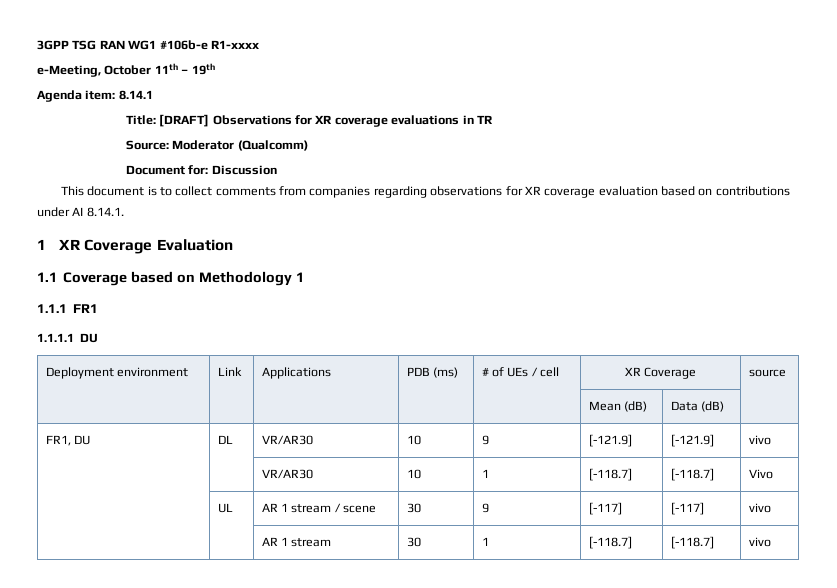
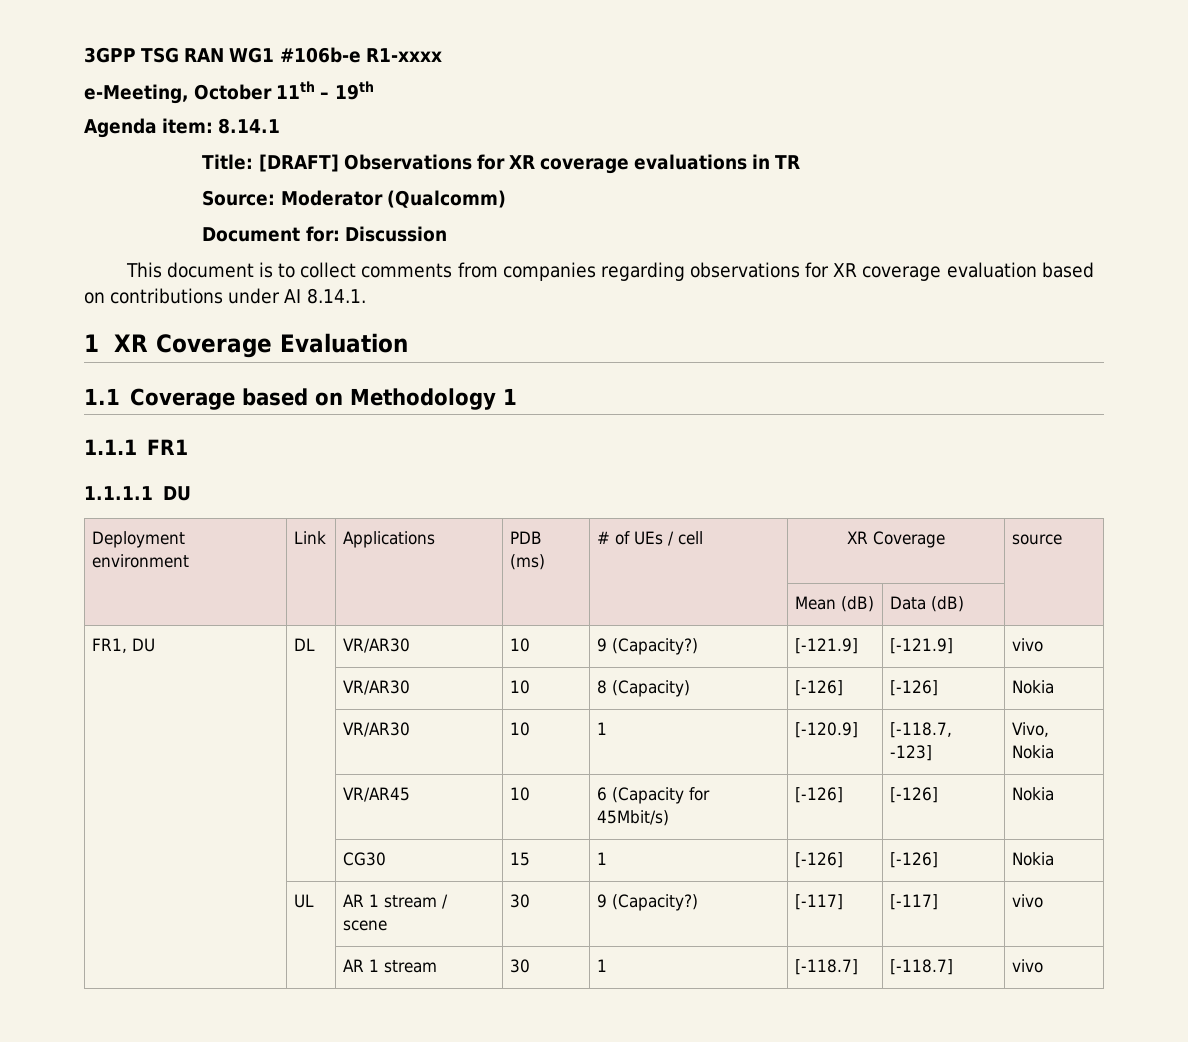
(489, 440) none -> [612,638,699,655] (Capacity?)
[481,469,489,478] [588,468,632,481] [670,468,714,481] [748,469,773,479] 1 | [-118.7] | [-118.7] | Vivo -> [597,680,691,697] [795,680,844,696] [890,680,939,696] [1012,680,1055,694] [343,722,411,737] [510,722,531,736] [597,722,608,735] [795,722,859,738] [890,722,953,738] [890,745,933,761] [1012,722,1050,737] [1012,745,1055,759] [343,787,411,802] [510,787,531,801] [597,787,711,804] [597,810,670,826] [795,787,844,803] [890,787,939,803] [1012,787,1055,801] [343,852,387,866] [510,852,531,866] [597,852,608,865] [795,852,844,868] [890,852,939,868] [1012,852,1055,866] 8 (Capacity) | [-126] | [-126] | Nokia // | | VR/AR30 | 10 | 1 | [-120.9] | [-118.7, -123] | Vivo, Nokia // | | VR/AR45 | 10 | 6 (Capacity for 45Mbit/s) | [-126] | [-126] | Nokia // | | CG30 | 15 | 1 | [-126] | [-126] | Nokia
(489, 508) none -> [612,894,699,911] (Capacity?)

